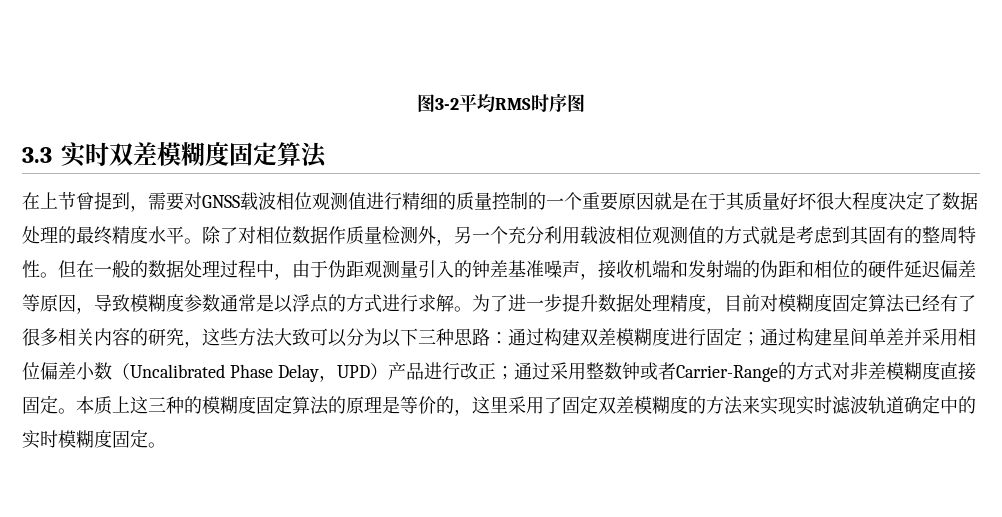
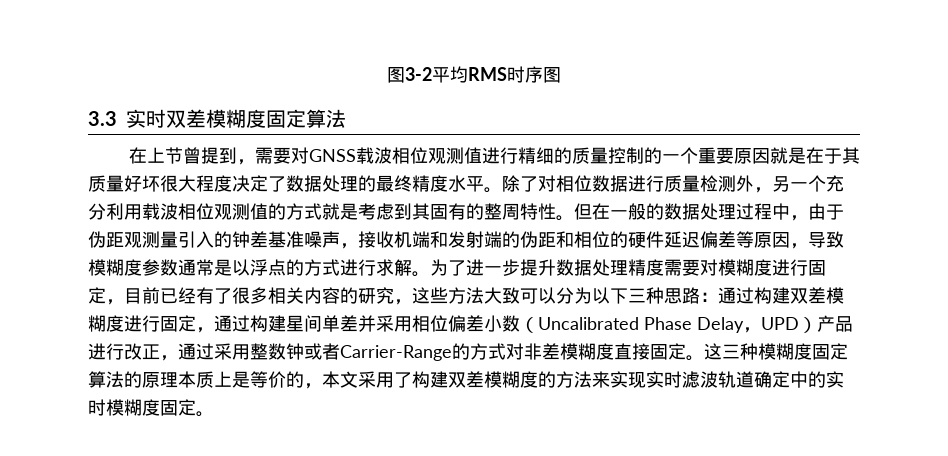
[328,226,346,244] 作 -> [628,175,664,192] 进行
[706,294,760,314] ，目前 -> [664,259,700,276] 需要
[832,293,905,313] 固定算法 -> [772,259,826,276] [88,287,160,305] 进行固定，目前
[742,332,760,346] ； -> [196,327,214,333] ，
[495,366,514,380] ； -> [160,355,178,361] ，
[76,396,202,415] 本质上这三种的 -> [704,343,758,360] 这三种
(382, 404) none -> [178,371,232,388] 本质上
[472,395,598,414] 这里采用了固定 -> [322,371,448,388] 本文采用了构建

